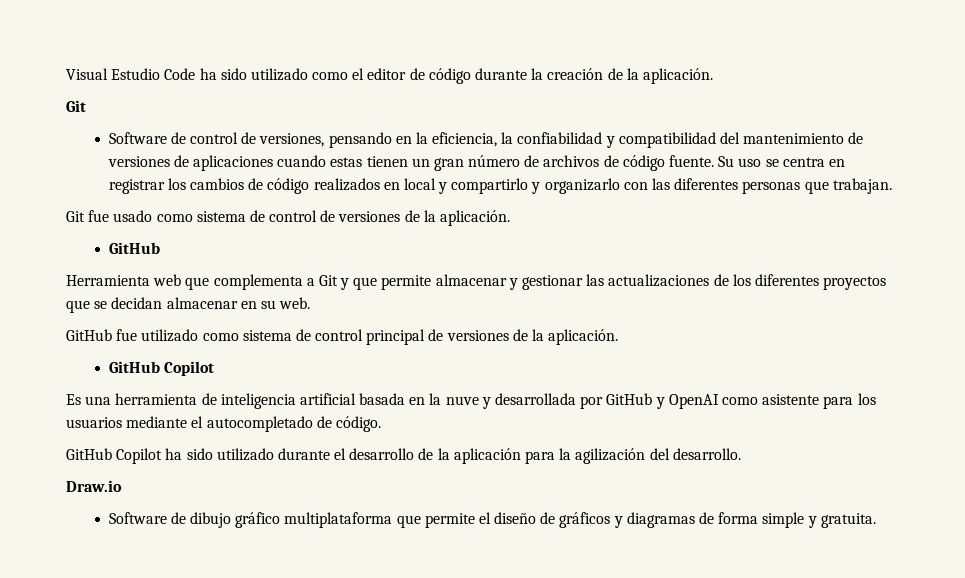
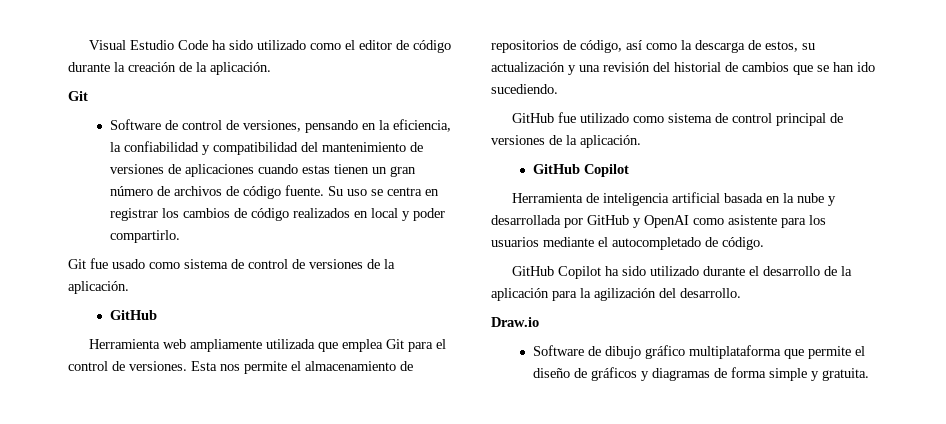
[451,178,892,194] compartirlo y organizarlo con las diferentes personas que trabajan. -> [413,208,446,221] [110,230,181,243] poder compartirlo.
[185,274,887,290] [66,297,311,313] que complementa a Git y que permite almacenar y gestionar las actualizaciones de los diferentes proyectos que se decidan almacenar en su web. -> [189,339,446,352] [68,361,413,374] [491,40,815,53] [491,62,875,75] [491,84,558,94] ampliamente utilizada que emplea Git para el control de versiones. Esta nos permite el almacenamiento de repositorios de código, así como la descarga de estos, su actualización y una revisión del historial de cambios que se han ido sucediendo.
[66,393,198,405] Es una herramienta -> [511,193,583,203] Herramienta
[445,396,479,405] nuve -> [796,193,824,203] nube

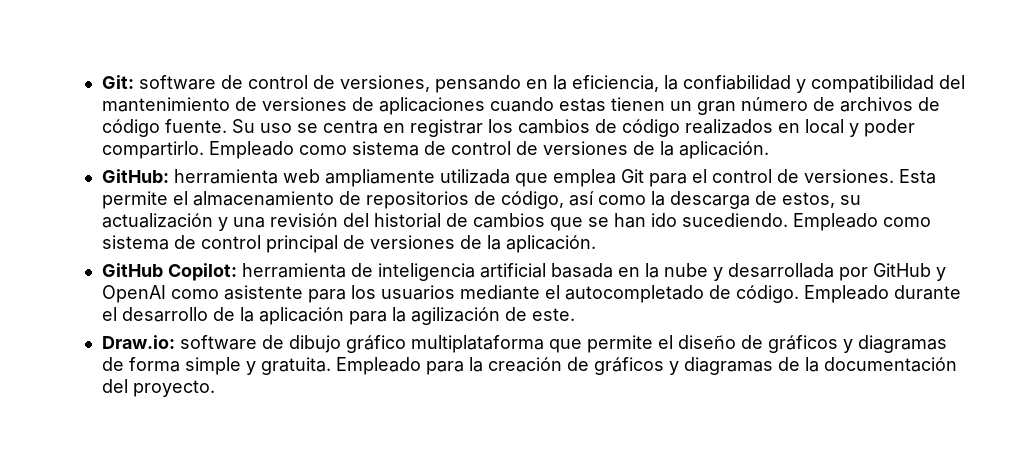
[88,40,451,53] [68,62,271,75] [68,91,88,101] [110,119,162,130] Visual Estudio Code ha sido utilizado como el editor de código durante la creación de la aplicación. // Git // Software -> [101,75,216,90] Git: software
[68,258,145,269] // Git fue usado -> [208,141,294,159] Empleado
[110,310,158,320] [88,339,160,349] GitHub // Herramienta -> [101,169,278,184] GitHub: herramienta
[220,364,240,371] nos -> (936, 176) none
[511,112,629,123] // GitHub fue utilizado -> [792,213,878,231] Empleado
[584,164,630,177] [511,193,583,203] Copilot // Herramienta -> [167,263,346,281] Copilot: herramienta
[511,266,699,279] // GitHub Copilot ha sido utilizado -> [803,285,889,303] Empleado
[659,288,741,298] [491,317,539,327] [533,345,585,356] del desarrollo. // Draw.io // Software -> [504,307,575,321] [101,335,257,350] de este. // Draw.io: software
(870, 374) none -> [335,357,957,375] [101,379,215,397] Empleado para la creación de gráficos y diagramas de la documentación del proyecto.

